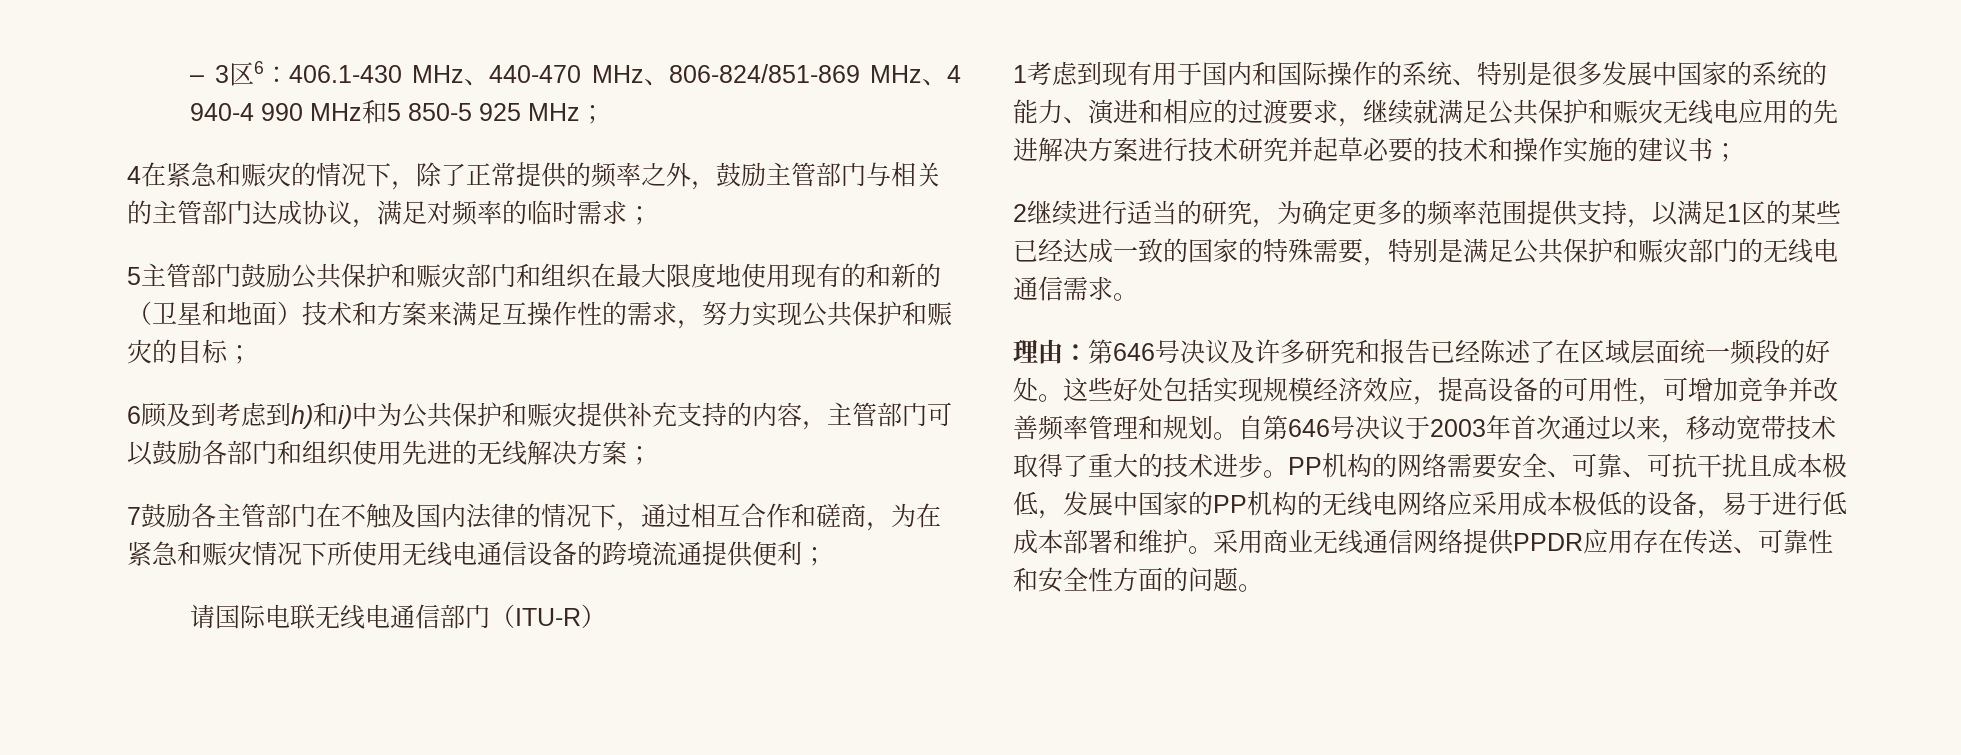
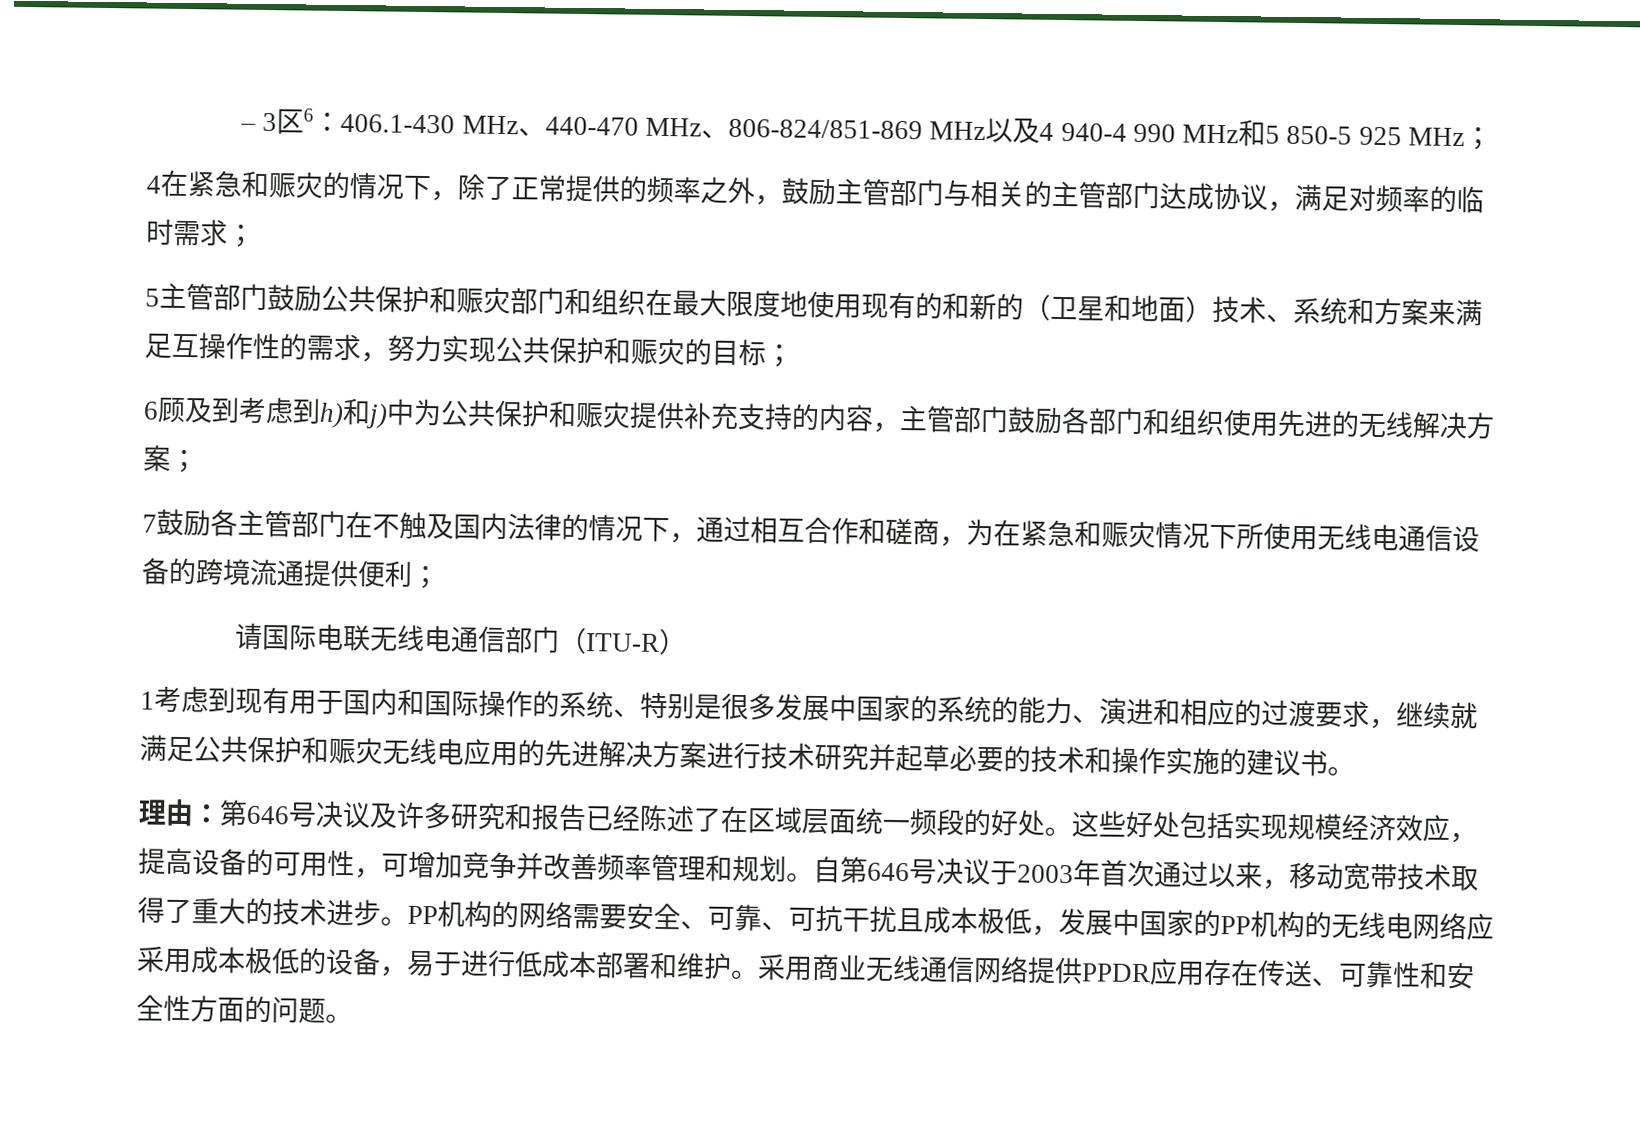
[922,79,947,86] 、 -> [985,117,1041,144] 以及
(352, 313) none -> [1266,297,1348,325] 、系统
[338,405,352,429] i) -> [366,403,388,429] j)
[927,402,952,427] [127,441,153,466] 可以 -> (1009, 420) none
[1713,143,1738,162] [1013,200,1841,228] [1013,238,1838,266] [1013,276,1113,301] ； // 2继续进行适当的研究，为确定更多的频率范围提供支持，以满足1区的某些已经达成一致的国家的特殊需要，特别是满足公共保护和赈灾部门的无线电通信需求 -> (1328, 763) none

